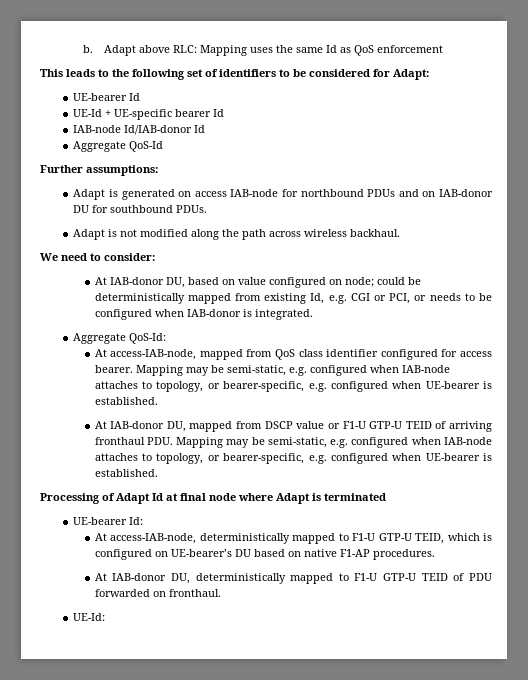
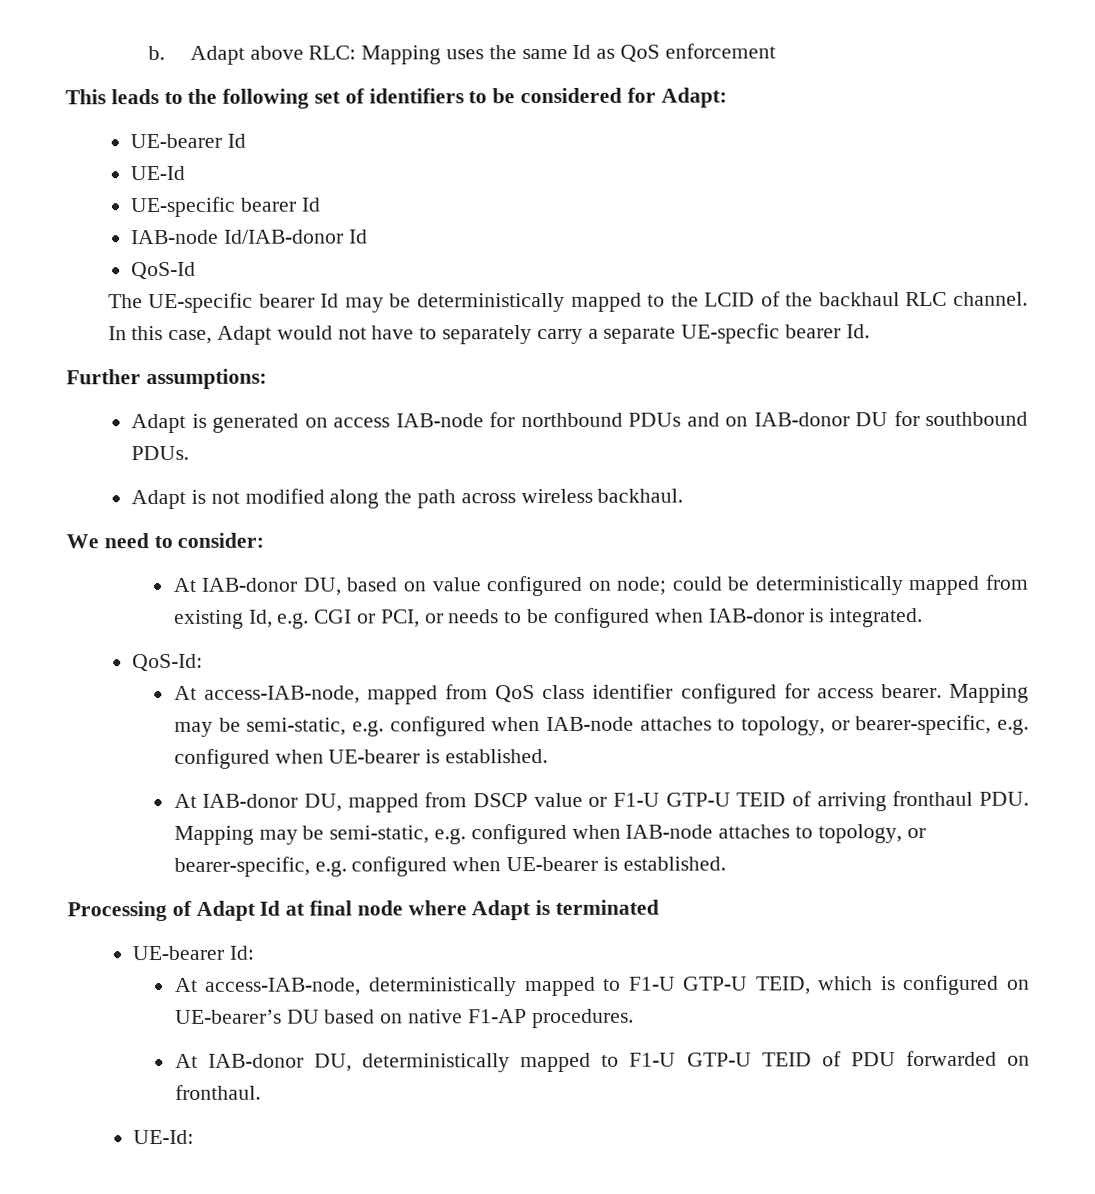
[105,110,112,117] + -> (186, 173) //
[73,141,127,152] Aggregate -> (368, 236) none
(164, 146) none -> [107,291,1029,314] [107,323,870,345] // The UE-specific bearer Id may be deterministically mapped to the LCID of the backhaul RLC channel. In this case, Adapt would not have to separately carry a separate UE-specfic bearer Id.
[73,333,127,344] Aggregate -> (924, 618) none

